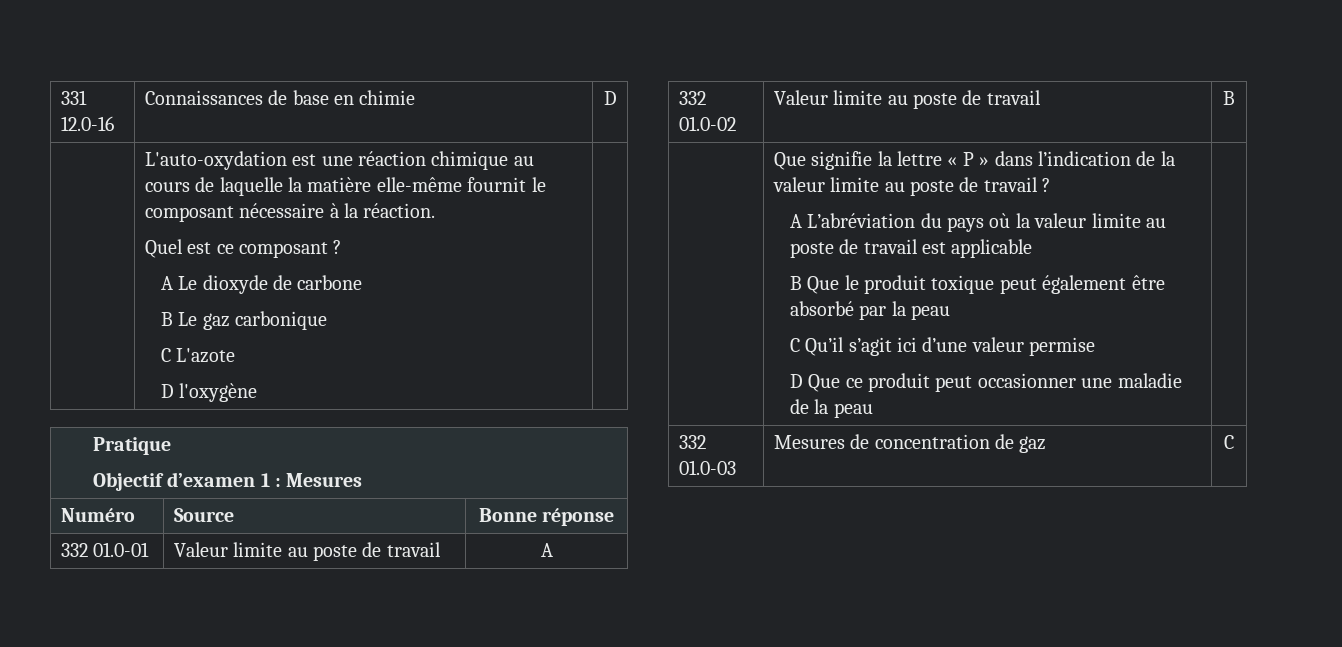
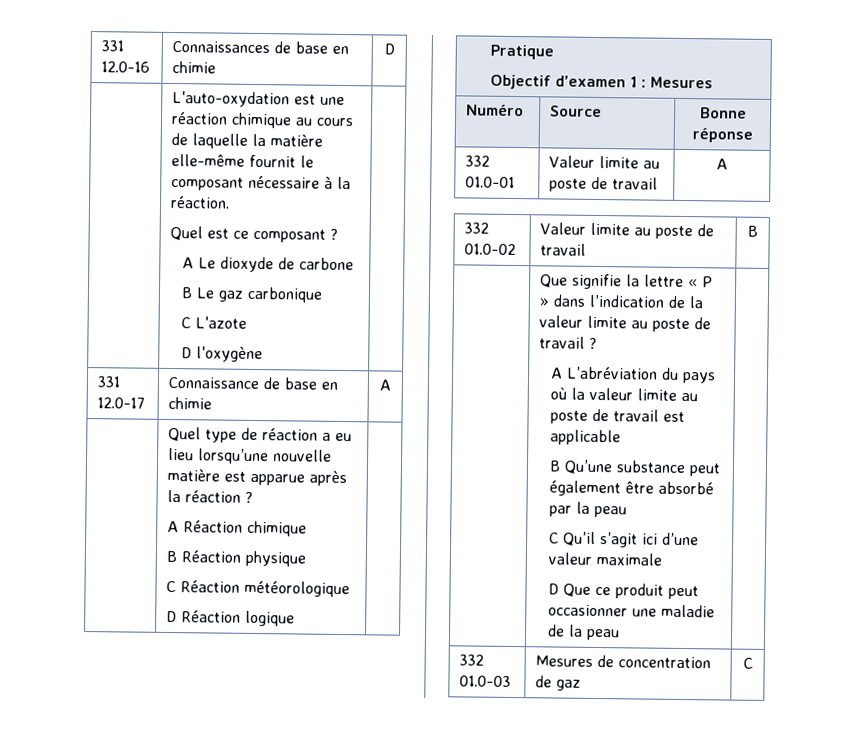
(258, 392) none -> [96,376,120,388] [96,397,145,409] [167,376,338,390] [167,396,212,410] [379,379,391,391] [167,426,352,443] [167,447,332,465] [166,468,347,487] [166,489,253,503] [166,520,307,537] [165,550,306,567] [165,580,350,598] [165,610,295,627] // 331 12.0-17 | Connaissance de base en chimie | A // | Quel type de réaction a eu lieu lorsqu’une nouvelle matière est apparue après la réaction ? // A Réaction chimique // B Réaction physique // C Réaction météorologique // D Réaction logique |
[807,275,995,294] Que le produit toxique -> [563,459,686,475] Qu’une substance
[1029,337,1096,356] permise -> [595,552,662,566] maximale

